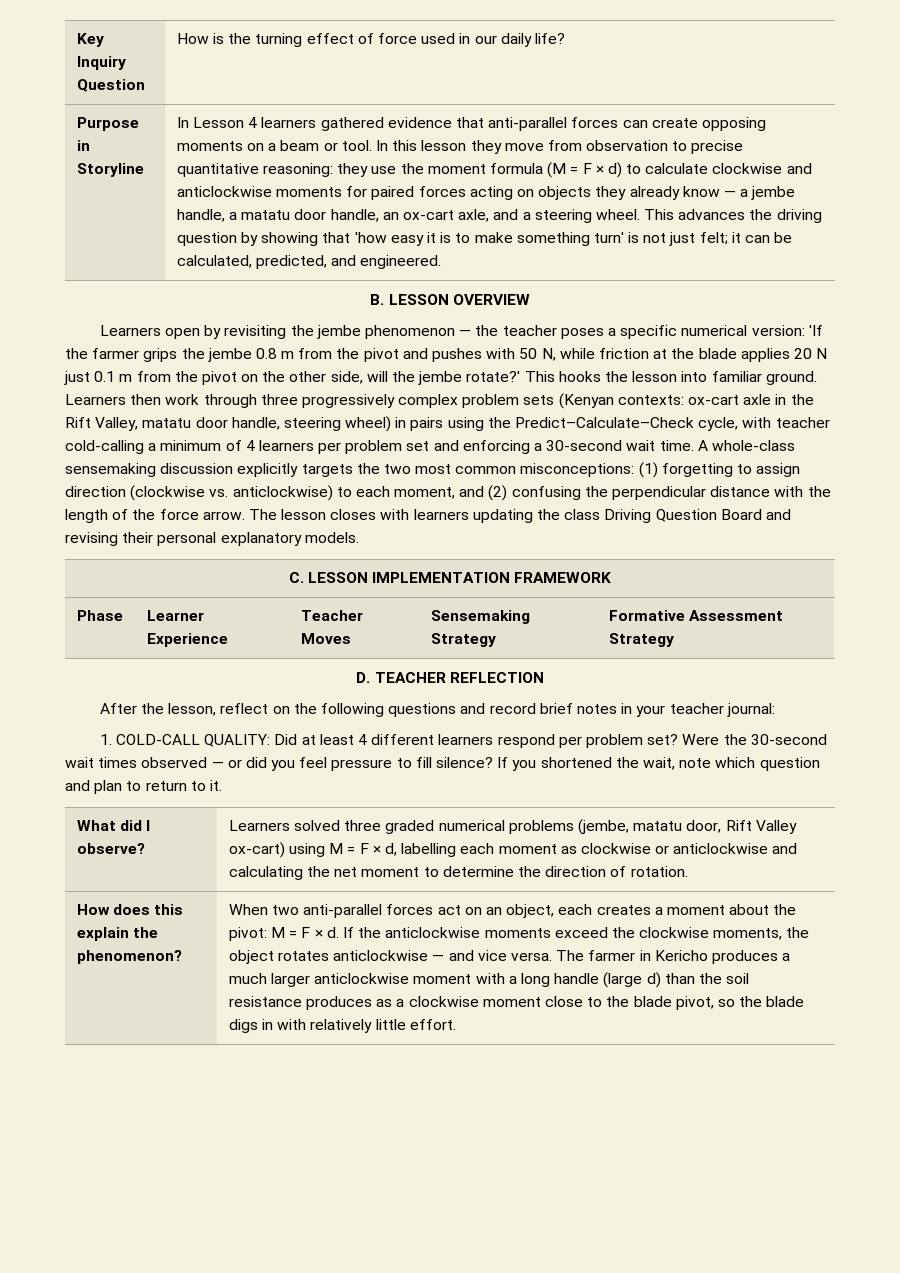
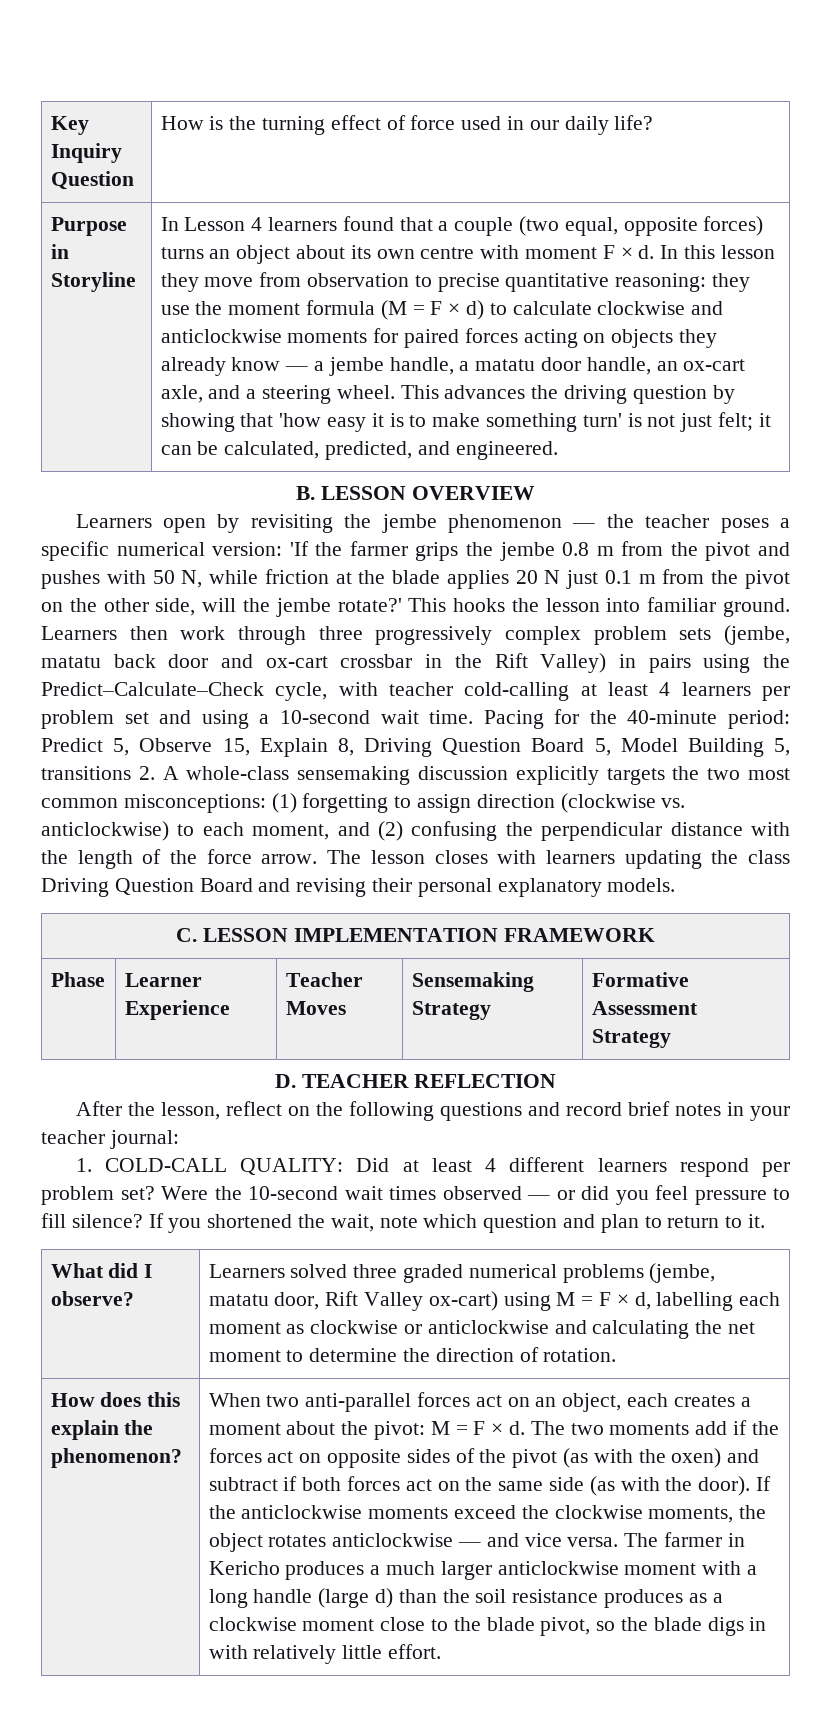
[320,117,766,131] [176,140,372,151] gathered evidence that anti-parallel forces can create opposing moments on a beam or tool. -> [342,216,764,236] [160,245,655,264] found that a couple (two equal, opposite forces) turns an object about its own centre with moment F × d.
[558,393,814,409] [65,416,392,432] (Kenyan contexts: ox-cart axle in the Rift Valley, matatu door handle, steering wheel) -> [723,625,790,645] [41,653,607,673] (jembe, matatu back door and ox-cart crossbar in the Rift Valley)
[148,440,242,451] a minimum of -> [580,682,648,696] at least
[462,440,694,454] enforcing a 30-second wait time. -> [201,709,790,729] [41,738,790,757] [41,766,155,780] using a 10-second wait time. Pacing for the 40-minute period: Predict 5, Observe 15, Explain 8, Driving Question Board 5, Model Building 5, transitions 2.
[750,734,827,745] 30-second -> [248,1186,338,1200] 10-second
(339, 932) none -> [530,1420,779,1435] [208,1448,760,1468] [208,1476,751,1496] The two moments add if the forces act on opposite sides of the pivot (as with the oxen) and subtract if both forces act on the same side (as with the door).

